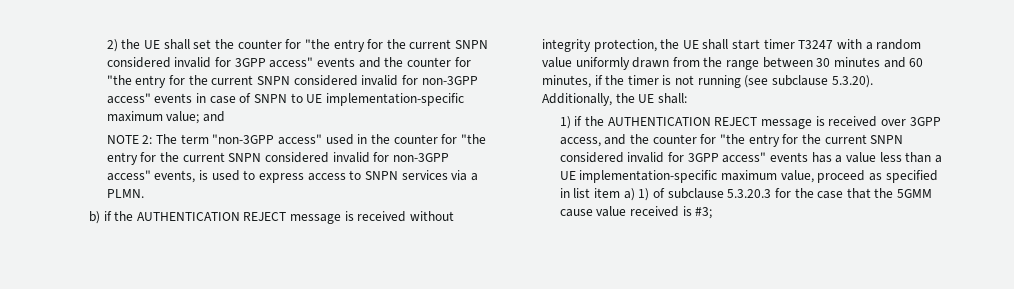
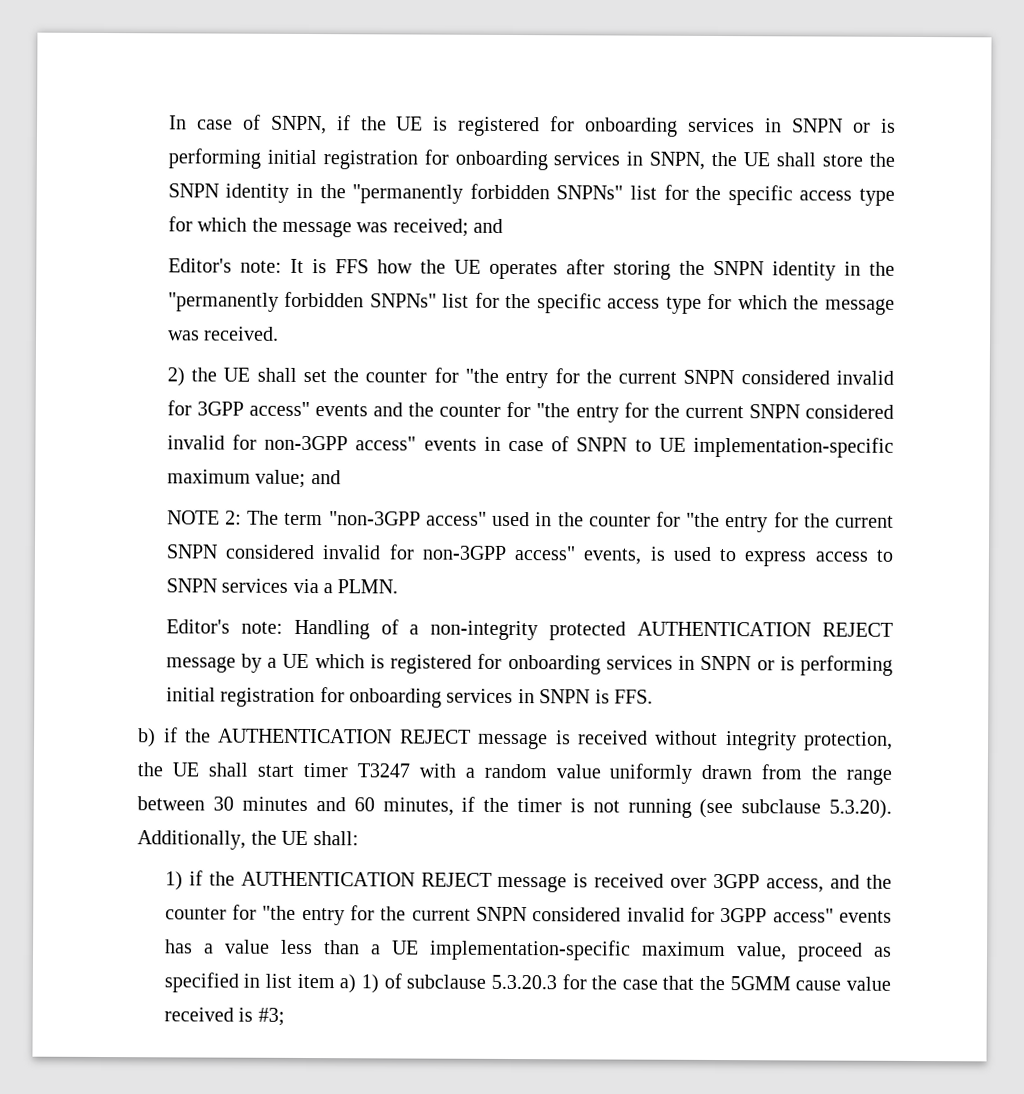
(106, 45) none -> [168,114,896,137] [167,148,895,171] [167,183,896,206] [167,216,504,238] [167,258,895,281] [167,291,895,315] [167,326,280,341] In case of SNPN, if the UE is registered for onboarding services in SNPN or is performing initial registration for onboarding services in SNPN, the UE shall store the SNPN identity in the "permanently forbidden SNPNs" list for the specific access type for which the message was received; and // Editor's note: It is FFS how the UE operates after storing the SNPN identity in the "permanently forbidden SNPNs" list for the specific access type for which the message was received. //
(144, 193) none -> [165,619,893,641] [165,653,894,676] [165,687,653,708] // Editor's note: Handling of a non-integrity protected AUTHENTICATION REJECT message by a UE which is registered for onboarding services in SNPN or is performing initial registration for onboarding services in SNPN is FFS.

